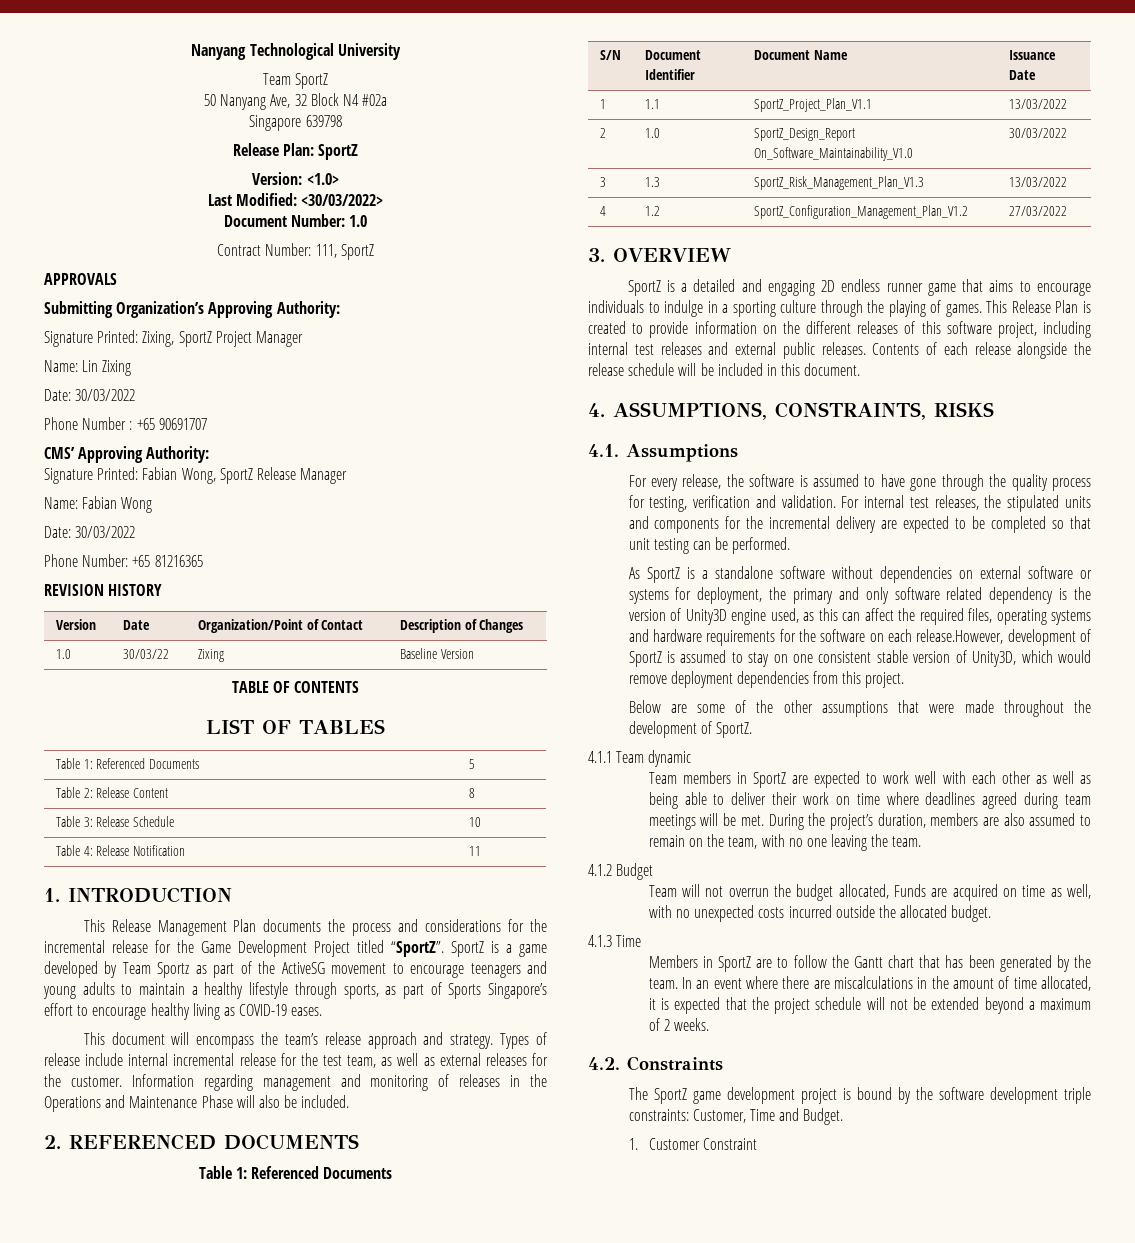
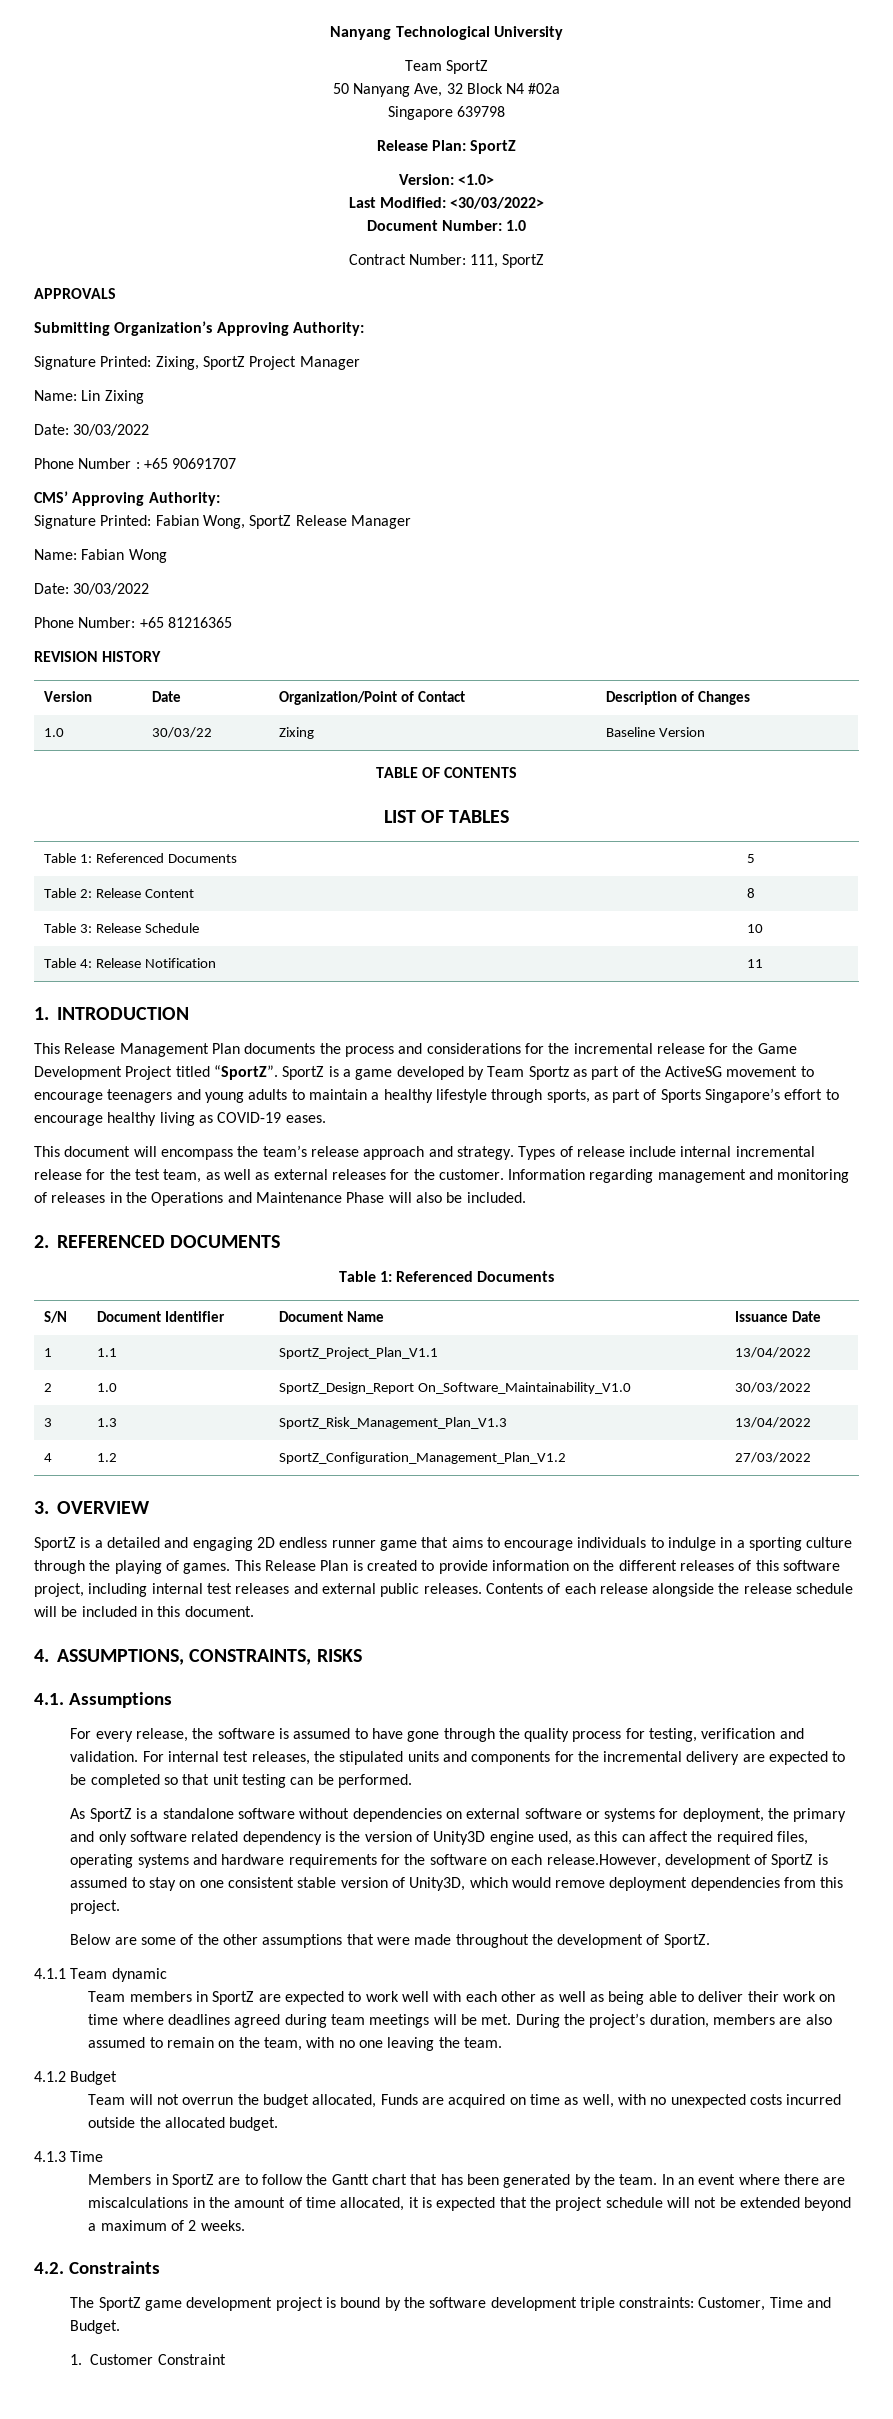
[1008,99,1067,109] 13/03/2022 -> [735,1347,812,1358] 13/04/2022
[1008,177,1067,187] 13/03/2022 -> [735,1417,812,1428] 13/04/2022

